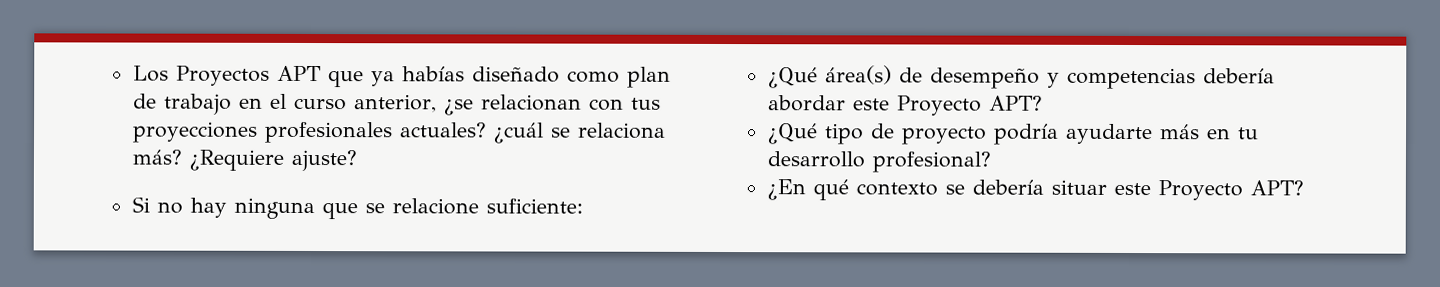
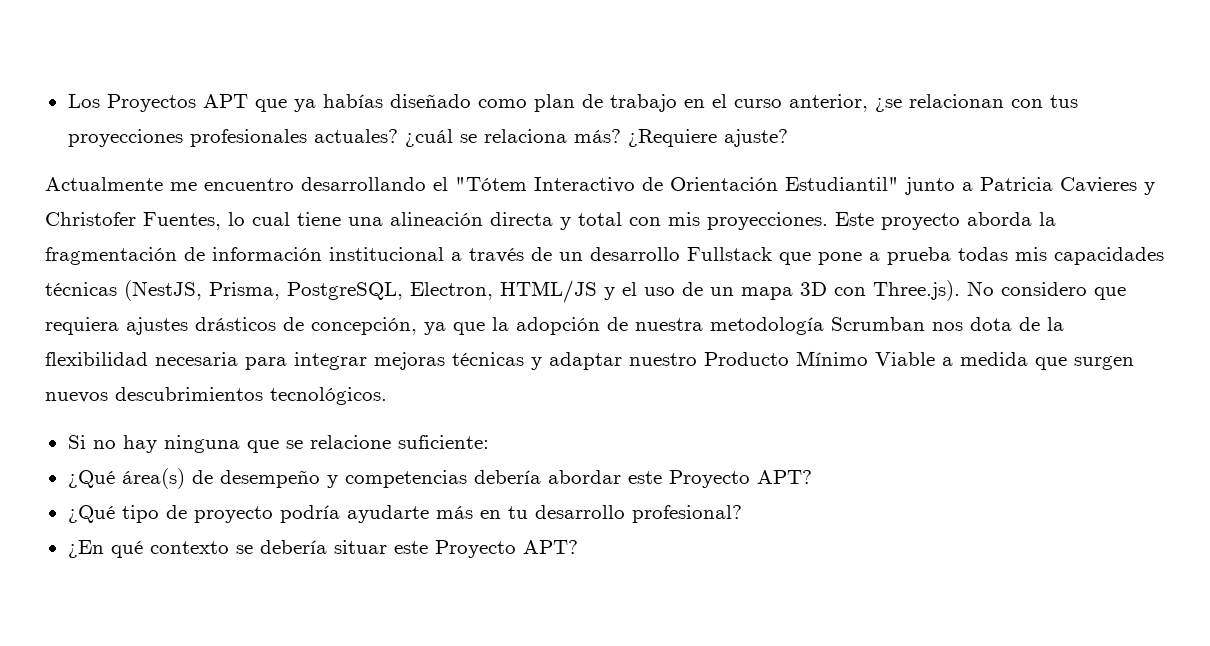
(357, 160) none -> [45,177,1155,195] [45,212,1056,230] [45,247,1164,265] [45,280,1126,303] [45,317,1064,335] [45,351,1134,370] [45,387,387,405] // Actualmente me encuentro desarrollando el "Tótem Interactivo de Orientación Estudiantil" junto a Patricia Cavieres y Christofer Fuentes, lo cual tiene una alineación directa y total con mis proyecciones. Este proyecto aborda la fragmentación de información institucional a través de un desarrollo Fullstack que pone a prueba todas mis capacidades técnicas (NestJS, Prisma, PostgreSQL, Electron, HTML/JS y el uso de un mapa 3D con Three.js). No considero que requiera ajustes drásticos de concepción, ya que la adopción de nuestra metodología Scrumban nos dota de la flexibilidad necesaria para integrar mejoras técnicas y adaptar nuestro Producto Mínimo Viable a medida que surgen nuevos descubrimientos tecnológicos.

